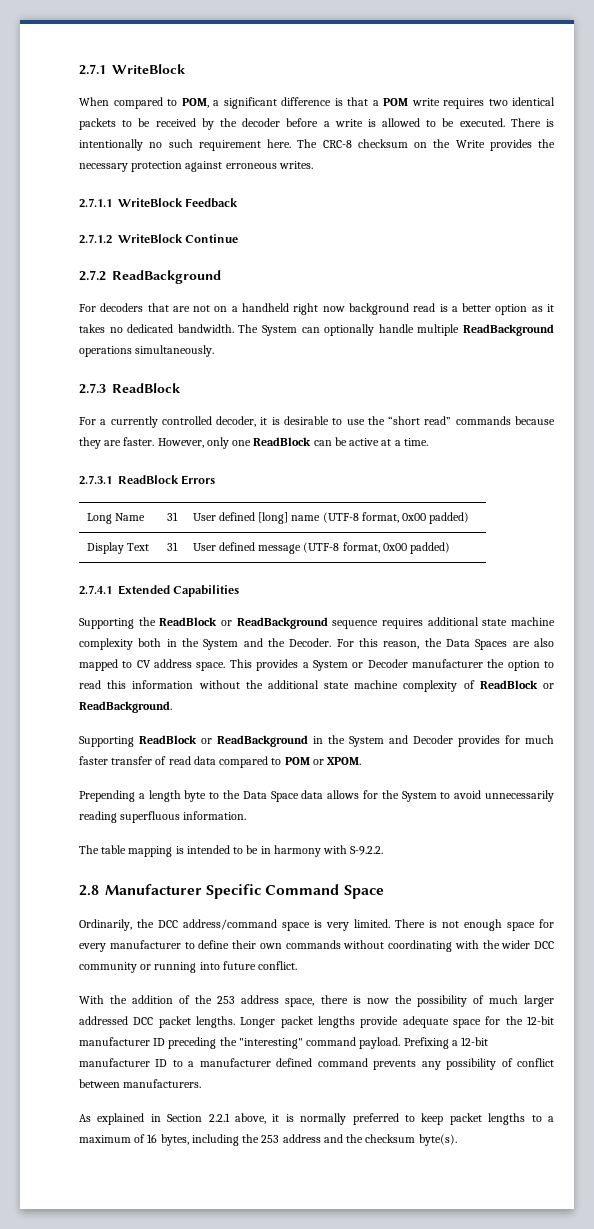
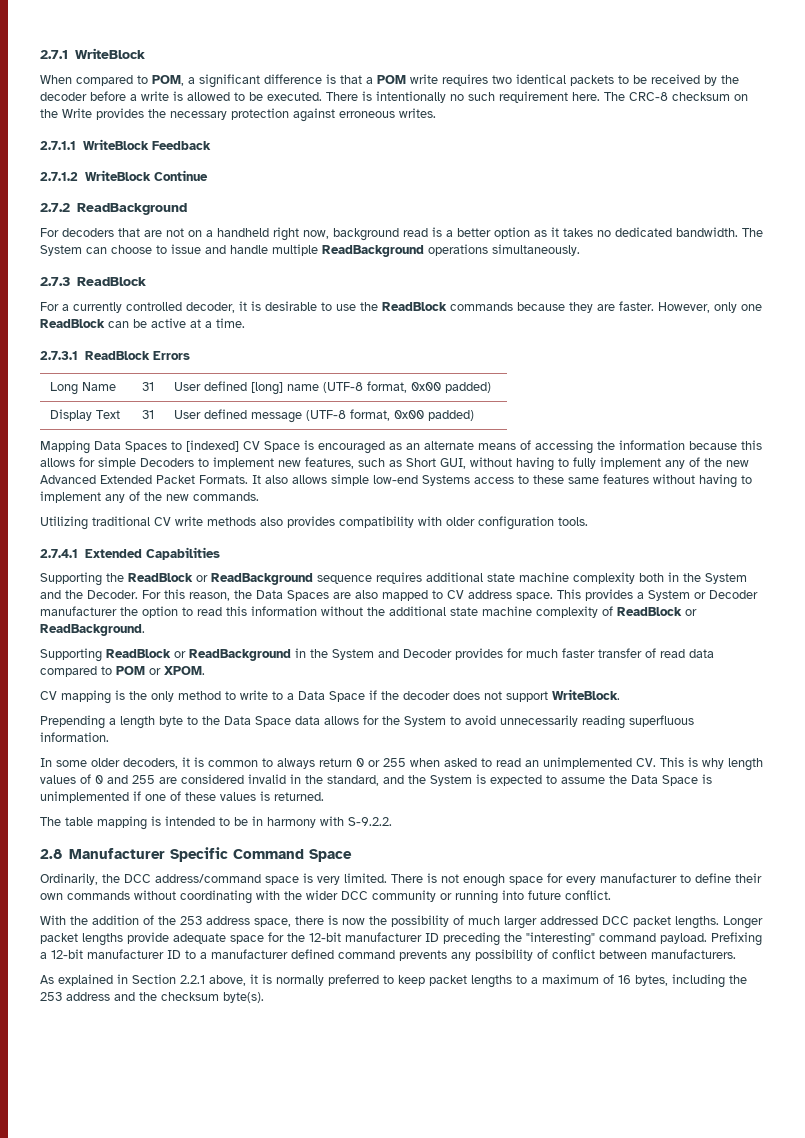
[322,306,345,312] now -> [303,230,329,239] now,
[324,324,375,336] optionally -> [111,244,226,254] choose to issue and
[388,416,452,425] “short read” -> [382,302,447,311] ReadBlock
(451, 548) none -> [40,440,762,454] [40,457,749,471] [40,474,752,488] [40,491,259,503] [40,516,588,530] // Mapping Data Spaces to [indexed] CV Space is encouraged as an alternate means of accessing the information because this allows for simple Decoders to implement new features, such as Short GUI, without having to fully implement any of the new Advanced Extended Packet Formats. It also allows simple low-end Systems access to these same features without having to implement any of the new commands. // Utilizing traditional CV write methods also provides compatibility with older configuration tools.
(362, 761) none -> [40,689,620,704] // CV mapping is the only method to write to a Data Space if the decoder does not support WriteBlock.
(247, 815) none -> [40,757,763,771] [40,774,712,786] [40,791,324,803] // In some older decoders, it is common to always return 0 or 255 when asked to read an unimplemented CV. This is why length values of 0 and 255 are considered invalid in the standard, and the System is expected to assume the Data Space is unimplemented if one of these values is returned.

